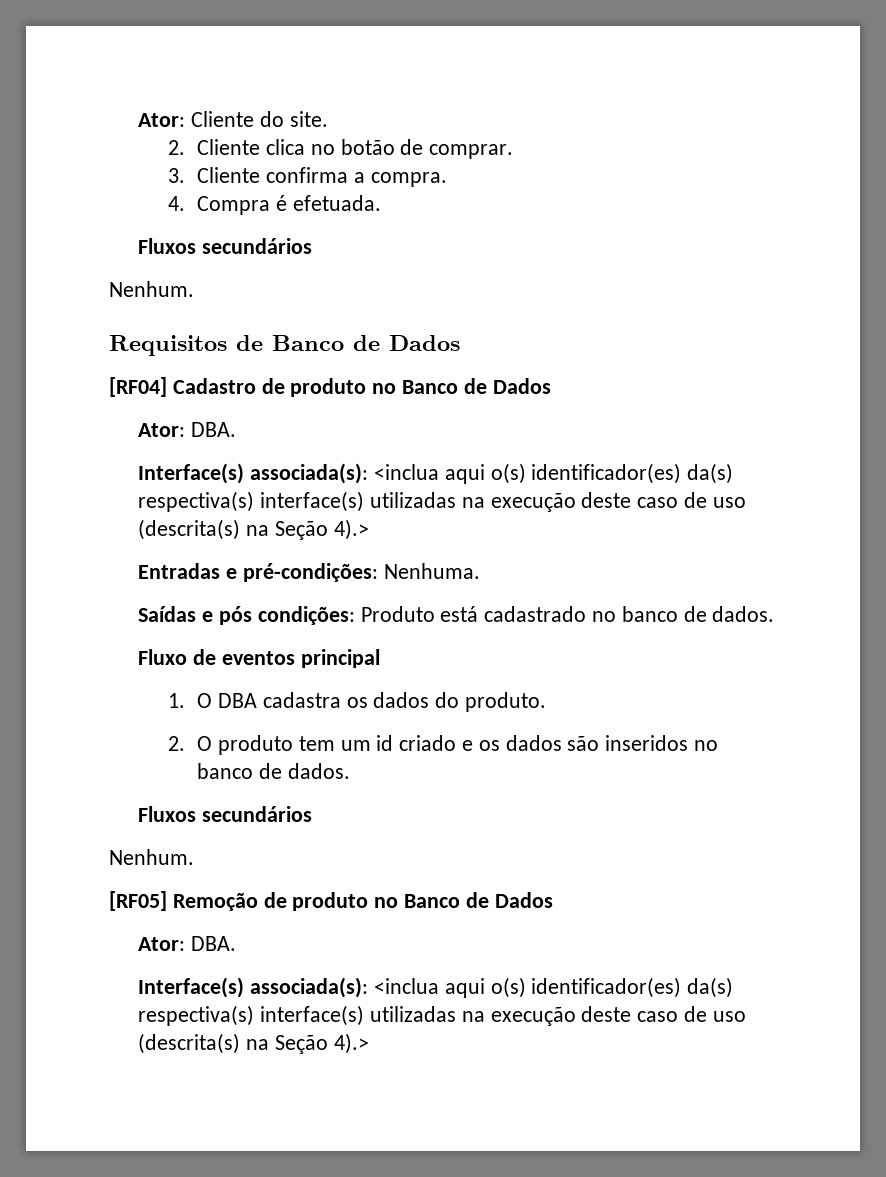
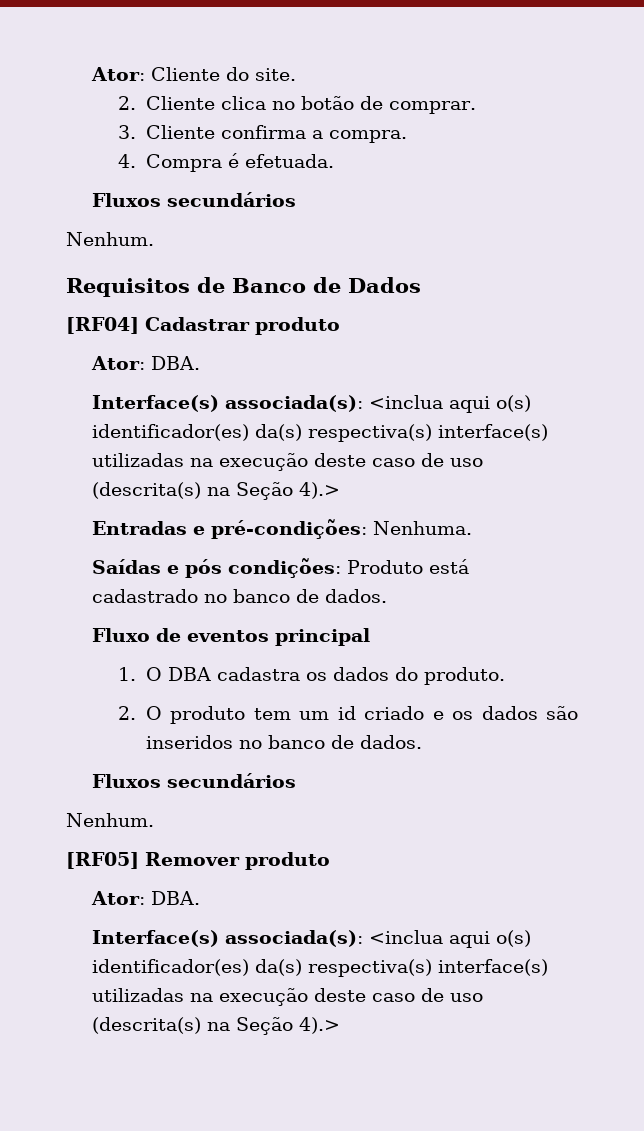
[172,378,551,397] Cadastro de produto no Banco de Dados -> [145,317,340,335] Cadastrar produto
[172,892,553,911] Remoção de produto no Banco de Dados -> [145,852,330,870] Remover produto

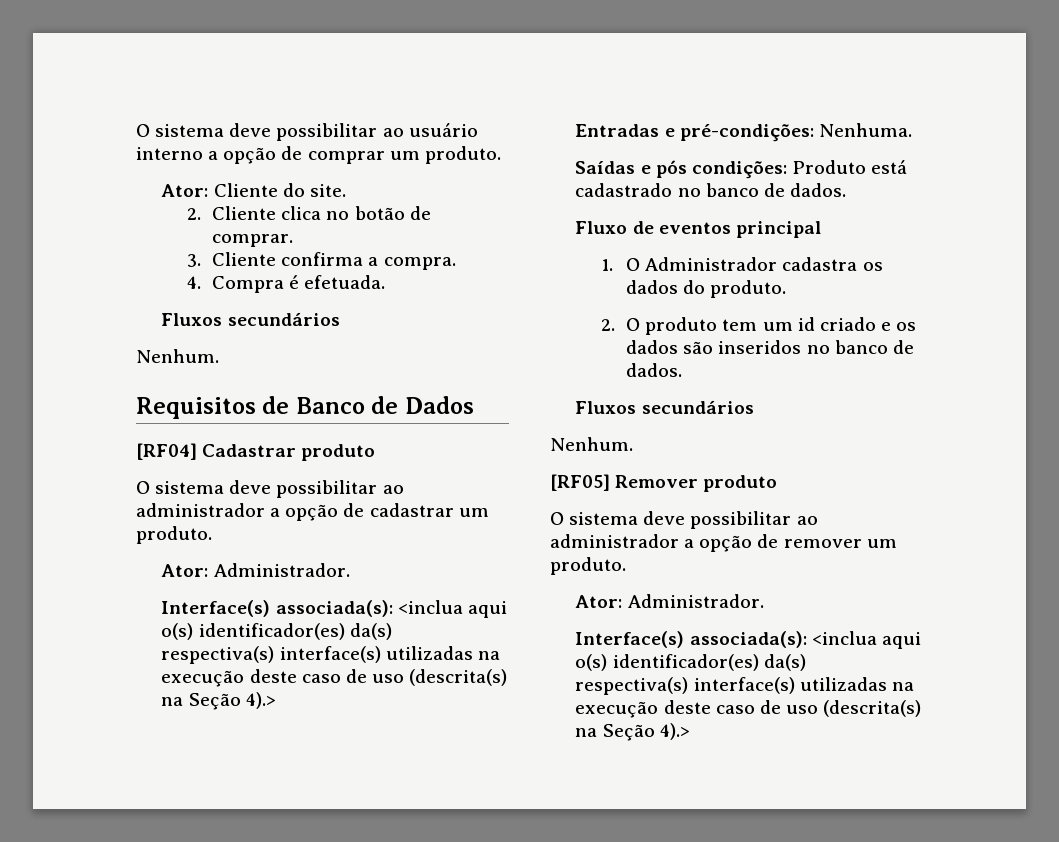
(91, 74) none -> [136,123,478,141] [136,146,501,164] O sistema deve possibilitar ao usuário interno a opção de comprar um produto. //
[91,356,201,370] // Ator: DBA. -> [136,480,404,498] [136,503,489,521] [136,526,212,544] [161,563,350,577] // O sistema deve possibilitar ao administrador a opção de cadastrar um produto. // Ator: Administrador.
[167,667,211,681] DBA -> [645,257,778,271] Administrador
[91,891,201,905] // Ator: DBA. -> [550,511,818,529] [550,534,897,552] [550,557,626,575] [575,594,764,608] // O sistema deve possibilitar ao administrador a opção de remover um produto. // Ator: Administrador.

